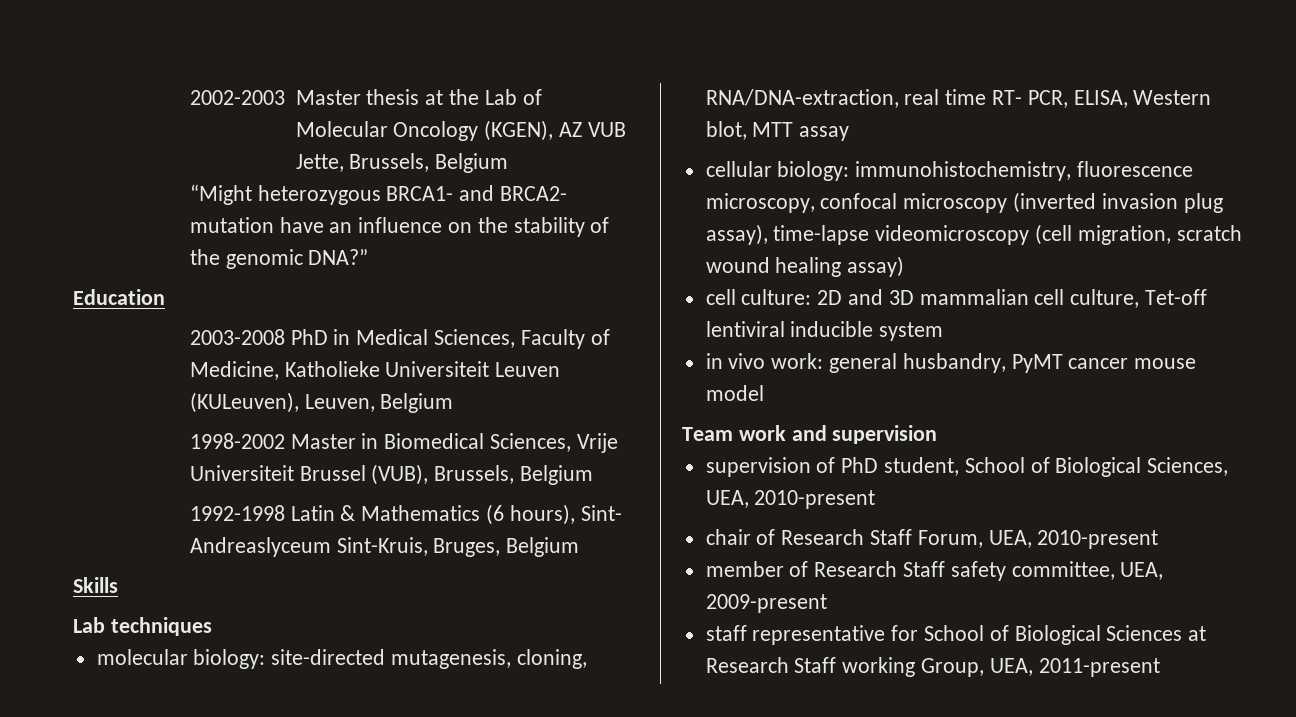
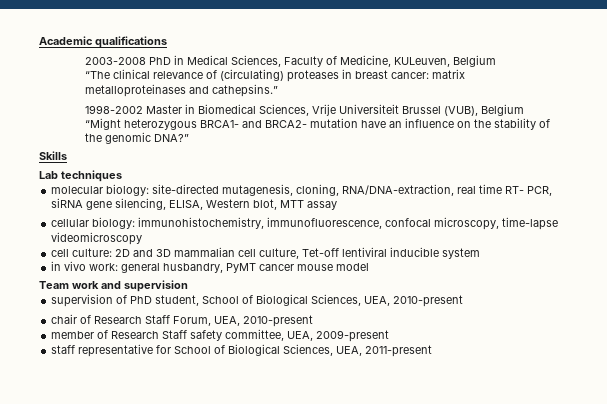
[189,89,542,105] [295,120,626,141] [295,153,430,172] 2002-2003 Master thesis at the Lab of Molecular Oncology (KGEN), AZ VUB Jette, Brussels, -> [39,36,167,48] [84,55,496,67] [84,69,465,82] [84,84,278,97] [84,104,478,116] Academic qualifications // 2003-2008 PhD in Medical Sciences, Faculty of Medicine, KULeuven, Belgium // “The clinical relevance of (circulating) proteases in breast cancer: matrix metalloproteinases and cathepsins.” // 1998-2002 Master in Biomedical Sciences, Vrije Universiteit Brussel (VUB),
[73,289,165,305] [189,329,610,349] [189,361,561,380] [189,392,454,413] [189,433,618,453] [189,464,593,485] [189,504,622,525] [189,537,580,557] // Education // 2003-2008 PhD in Medical Sciences, Faculty of Medicine, Katholieke Universiteit Leuven (KULeuven), Leuven, Belgium // 1998-2002 Master in Biomedical Sciences, Vrije Universiteit Brussel (VUB), Brussels, Belgium // 1992-1998 Latin & Mathematics (6 hours), Sint- Andreaslyceum Sint-Kruis, Bruges, Belgium -> (189, 138) none
(1068, 99) none -> [51,198,167,210] siRNA gene silencing,
[1077,161,1194,177] [705,192,1223,213] [705,224,1242,245] [705,256,905,277] fluorescence microscopy, confocal microscopy (inverted invasion plug assay), time-lapse videomicroscopy (cell migration, scratch wound healing assay) -> [267,217,559,230] [51,232,143,245] immunofluorescence, confocal microscopy, time-lapse videomicroscopy
[1106,625,1207,641] [705,657,985,677] Sciences at Research Staff working Group, -> [283,344,334,356] Sciences,

